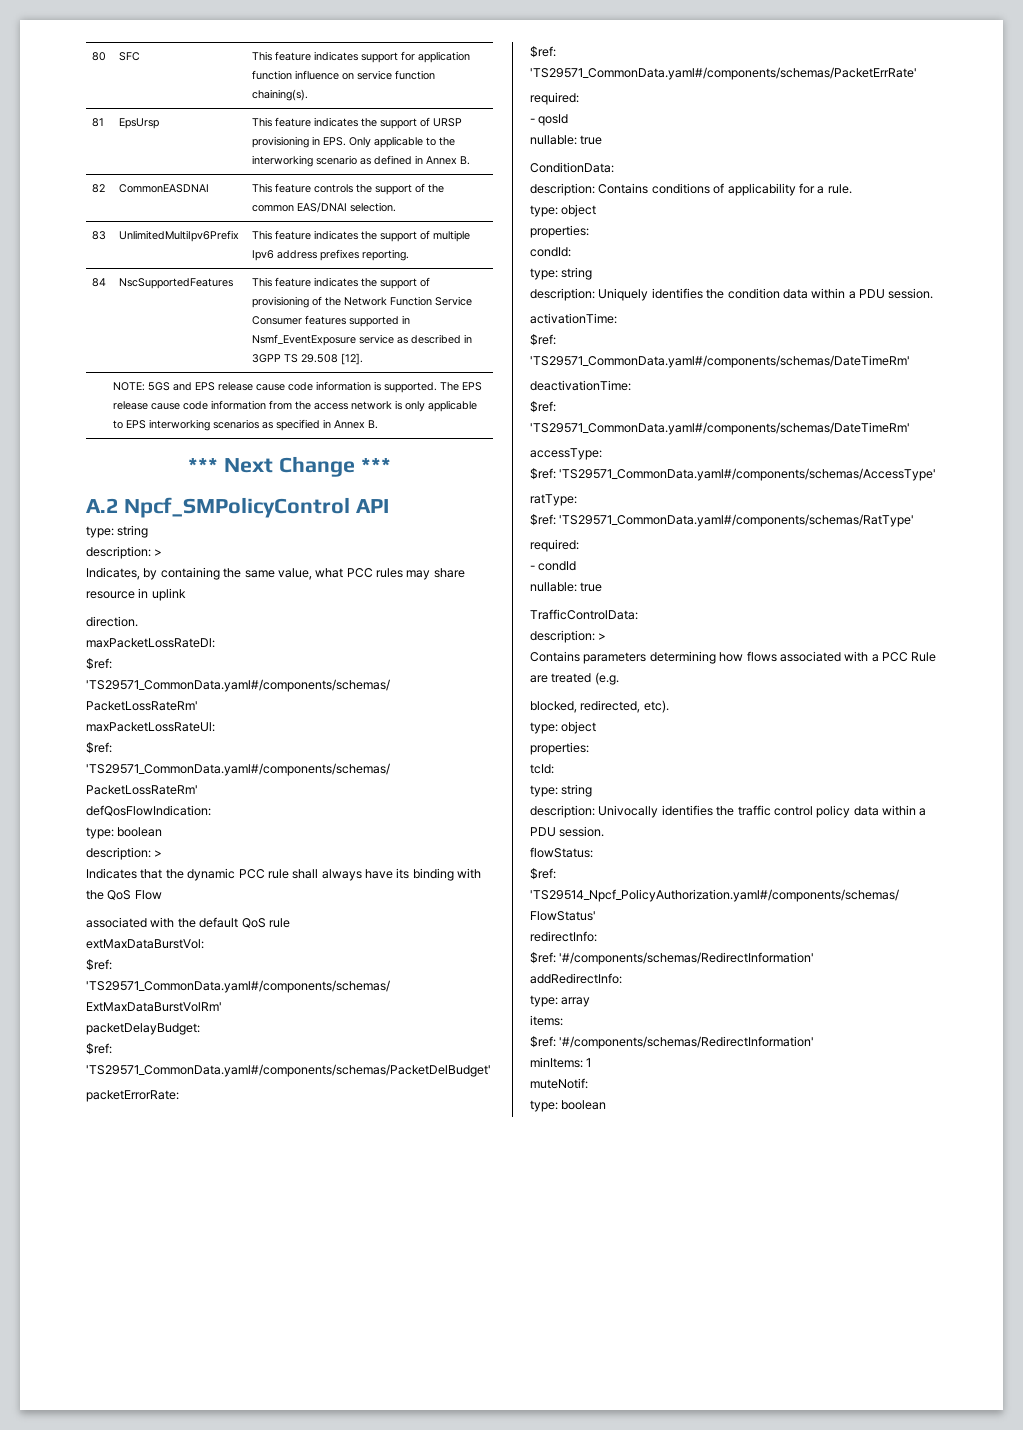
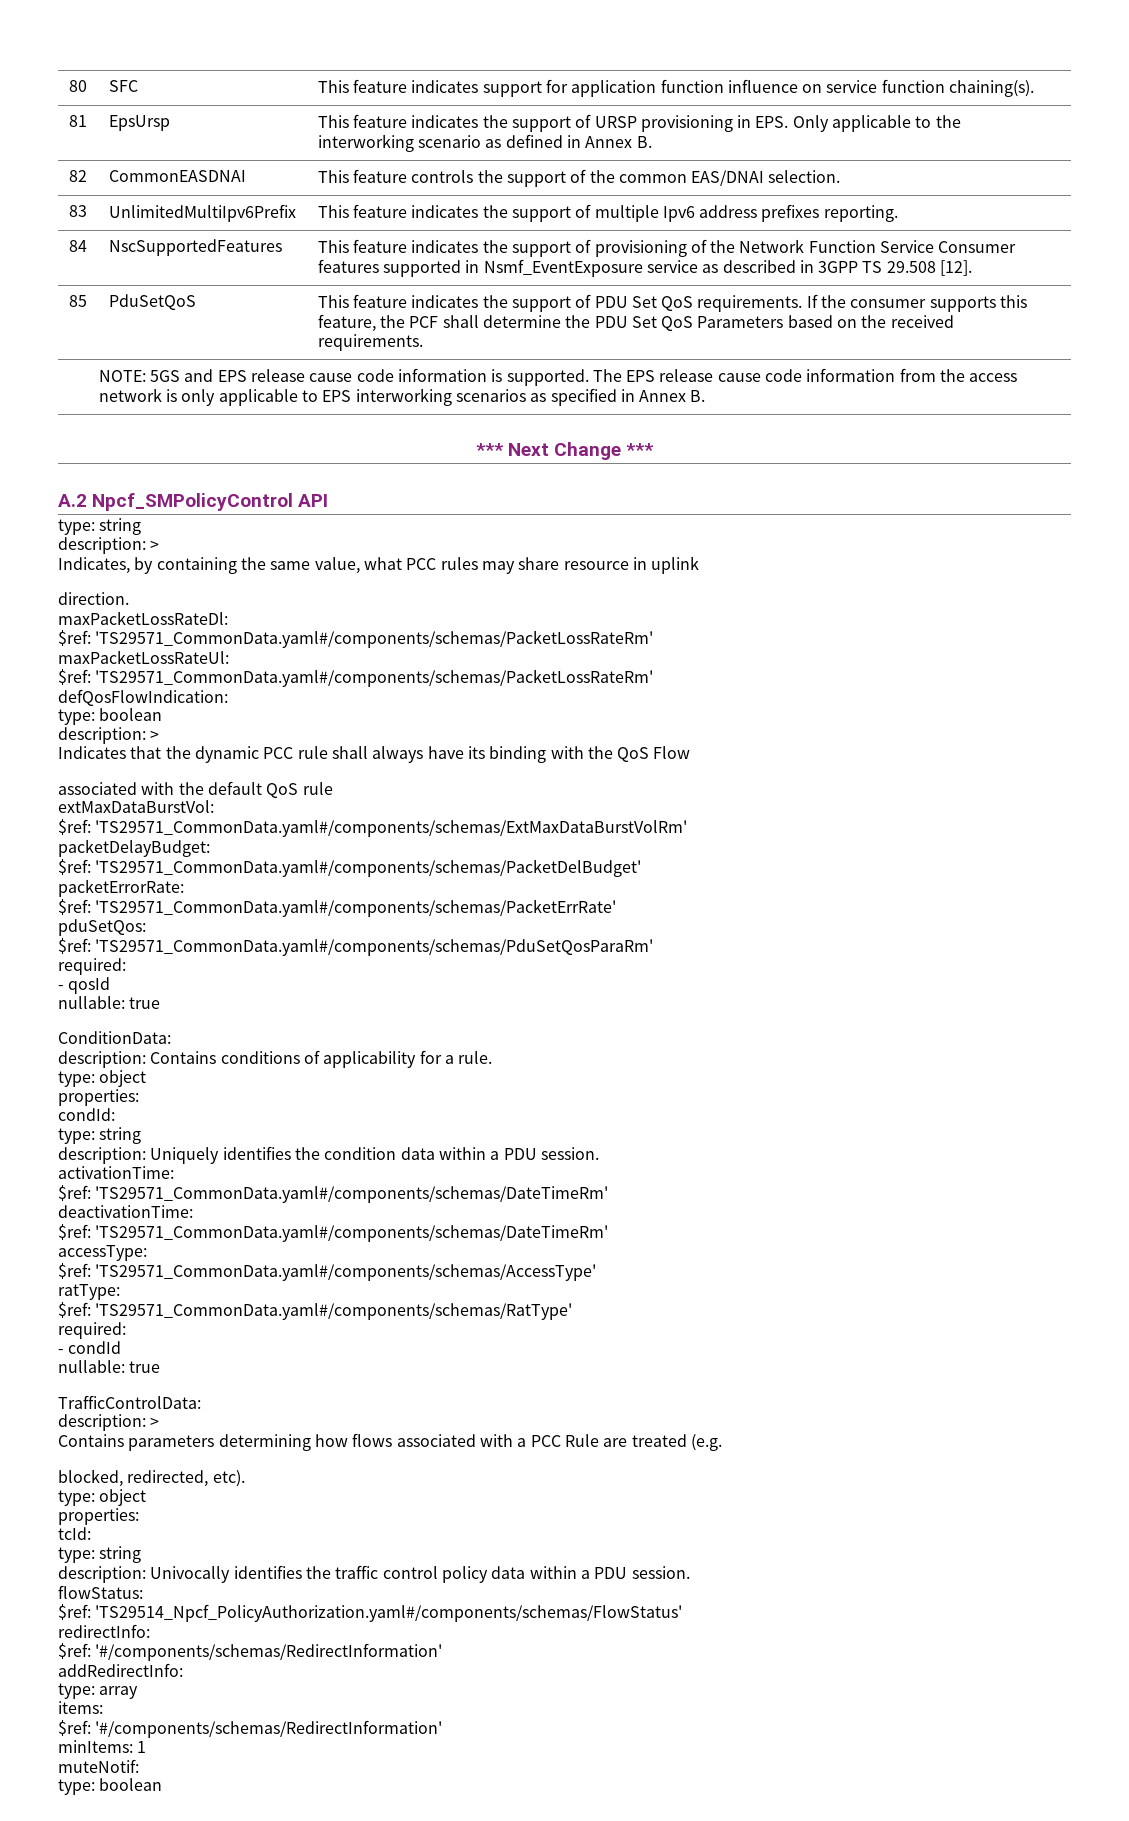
(364, 359) none -> [68,295,87,307] [108,294,196,310] [317,294,1028,312] [317,314,954,332] [317,334,423,351] // 85 | PduSetQoS | This feature indicates the support of PDU Set QoS requirements. If the consumer supports this feature, the PCF shall determine the PDU Set QoS Parameters based on the received requirements.
(917, 73) none -> [58,919,146,936] [58,938,654,956] // pduSetQos: // $ref: 'TS29571_CommonData.yaml#/components/schemas/PduSetQosParaRm'

